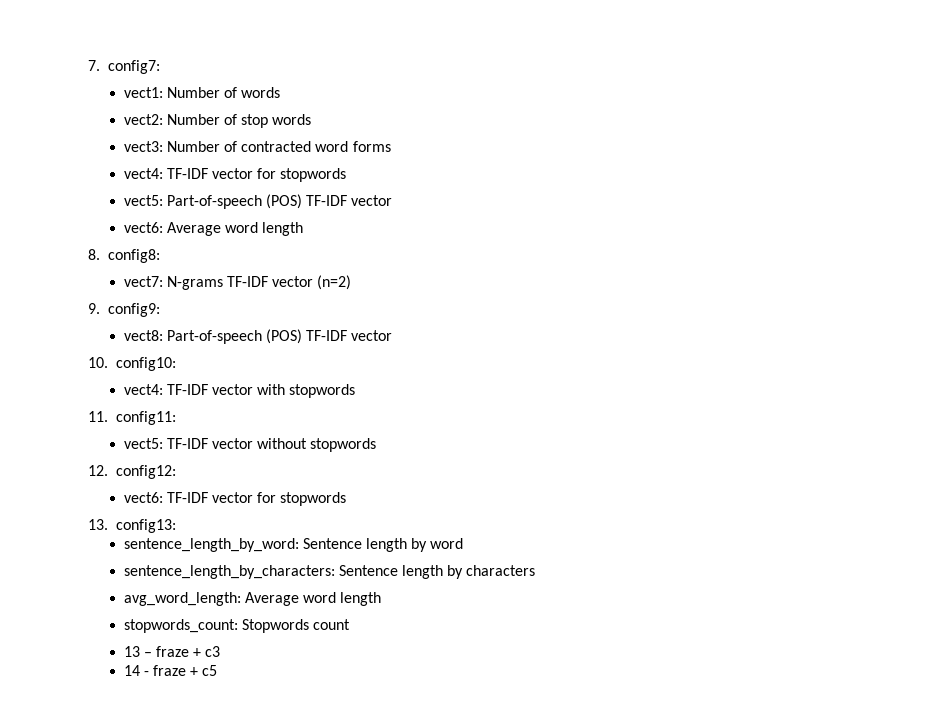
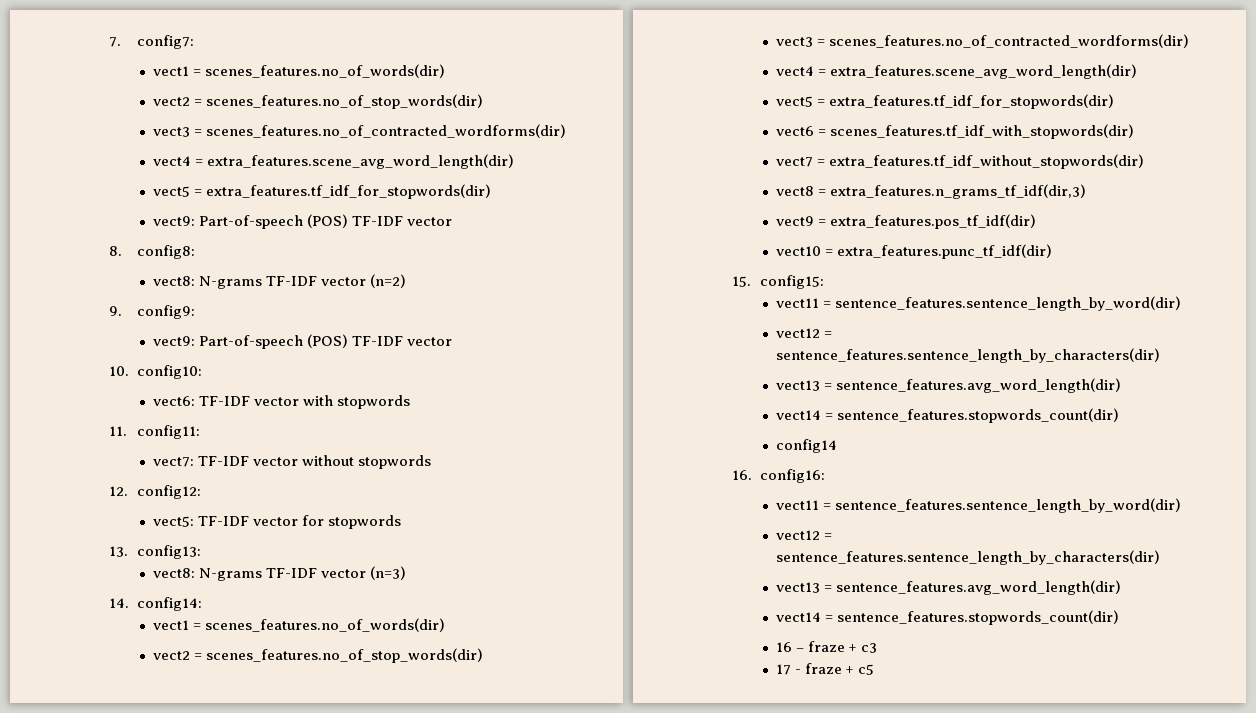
[123,87,281,98] [123,114,312,128] [123,141,391,152] [123,168,347,182] [123,194,393,209] [123,222,304,236] vect1: Number of words // vect2: Number of stop words // vect3: Number of contracted word forms // vect4: TF-IDF vector for stopwords // vect5: Part-of-speech (POS) TF-IDF vector // vect6: Average word length -> [153,64,446,78] [153,94,484,109] [153,124,567,138] [153,154,515,169] [153,184,492,199] [153,214,453,229] vect1 = scenes_features.no_of_words(dir) // vect2 = scenes_features.no_of_stop_words(dir) // vect3 = scenes_features.no_of_contracted_wordforms(dir) // vect4 = extra_features.scene_avg_word_length(dir) // vect5 = extra_features.tf_idf_for_stopwords(dir) // vect9: Part-of-speech (POS) TF-IDF vector
[123,276,163,287] vect7: -> [153,276,196,286] vect8:
[123,330,163,341] vect8: -> [153,336,196,346] vect9:
[123,384,163,395] vect4: -> [153,396,196,406] vect6:
[123,438,163,449] vect5: -> [153,457,195,467] vect7:
[123,492,163,503] vect6: -> [153,516,195,527] vect5:
[123,538,464,552] [123,565,536,579] [123,592,382,606] [123,619,351,633] [123,646,140,657] sentence_length_by_word: Sentence length by word // sentence_length_by_characters: Sentence length by characters // avg_word_length: Average word length // stopwords_count: Stopwords count // 13 -> [153,566,407,581] [108,597,202,611] [153,618,446,632] [153,648,484,663] [776,34,1190,48] [776,64,1138,79] [776,94,1115,109] [776,124,1135,139] [776,154,1145,169] [776,184,1087,199] [776,214,1037,229] [776,244,1053,259] [731,275,824,289] [776,296,1182,311] [776,328,833,338] [776,348,1161,363] [776,378,1122,393] [776,408,1120,423] [776,439,838,453] [731,469,825,483] [776,498,1182,513] [776,530,833,540] [776,550,1161,565] [776,580,1122,595] [776,610,1120,625] [776,642,793,652] vect8: N-grams TF-IDF vector (n=3) // 14. config14: // vect1 = scenes_features.no_of_words(dir) // vect2 = scenes_features.no_of_stop_words(dir) // vect3 = scenes_features.no_of_contracted_wordforms(dir) // vect4 = extra_features.scene_avg_word_length(dir) // vect5 = extra_features.tf_idf_for_stopwords(dir) // vect6 = scenes_features.tf_idf_with_stopwords(dir) // vect7 = extra_features.tf_idf_without_stopwords(dir) // vect8 = extra_features.n_grams_tf_idf(dir,3) // vect9 = extra_features.pos_tf_idf(dir) // vect10 = extra_features.punc_tf_idf(dir) // 15. config15: // vect11 = sentence_features.sentence_length_by_word(dir) // vect12 = sentence_features.sentence_length_by_characters(dir) // vect13 = sentence_features.avg_word_length(dir) // vect14 = sentence_features.stopwords_count(dir) // config14 // 16. config16: // vect11 = sentence_features.sentence_length_by_word(dir) // vect12 = sentence_features.sentence_length_by_characters(dir) // vect13 = sentence_features.avg_word_length(dir) // vect14 = sentence_features.stopwords_count(dir) // 16
[123,665,140,676] 14 -> [776,664,792,675] 17

